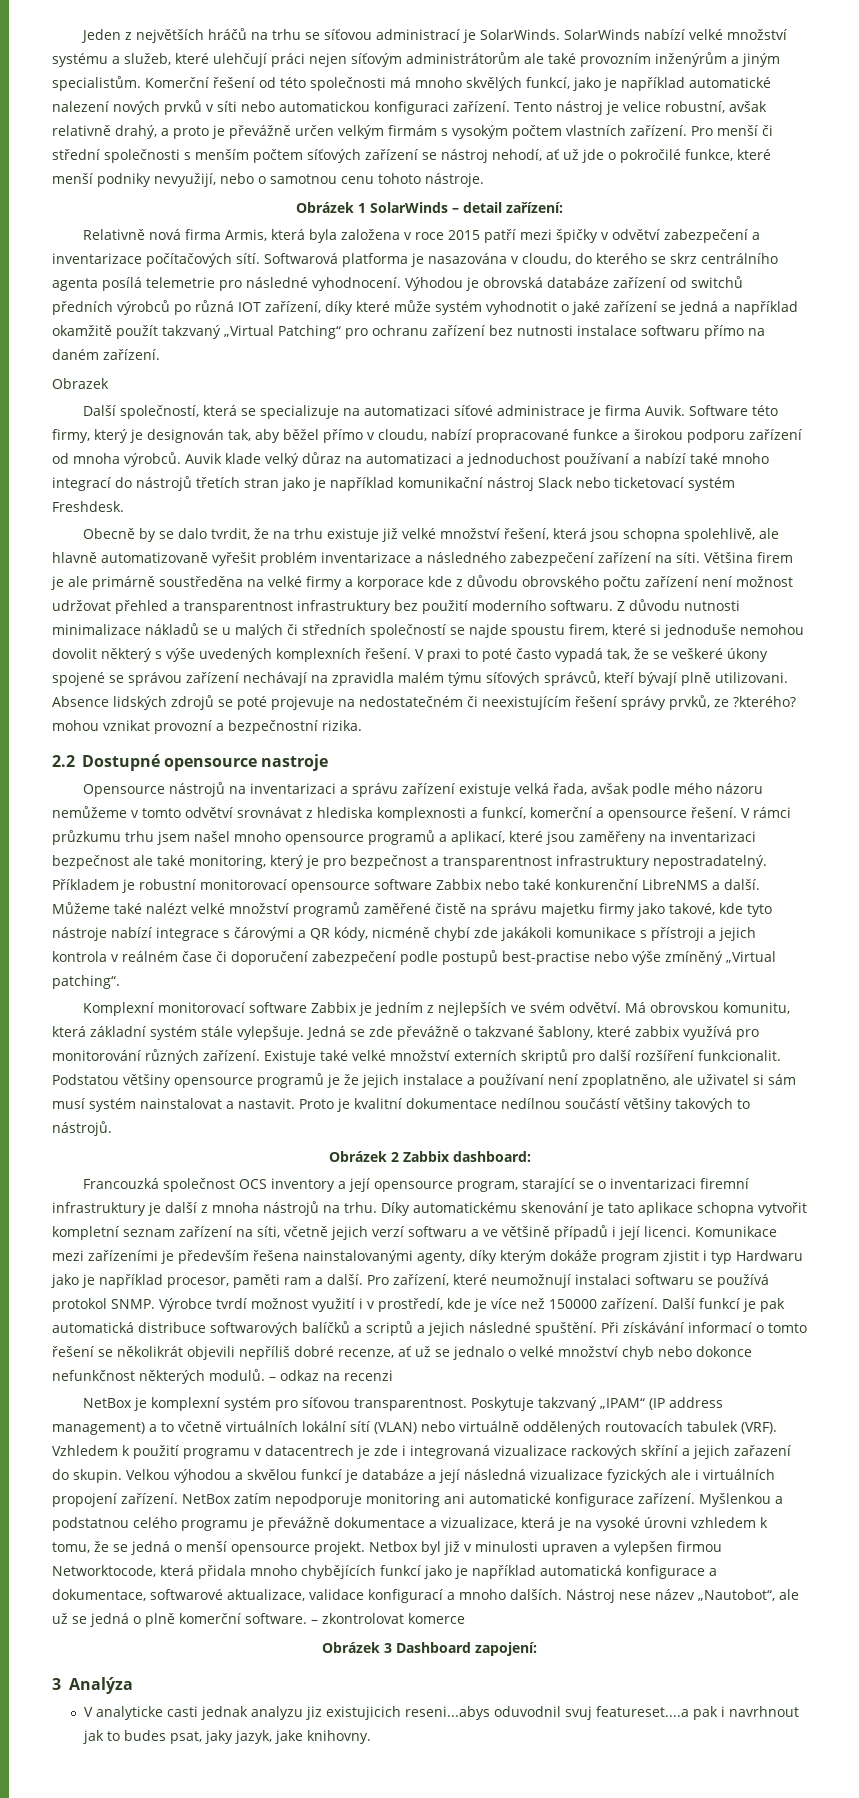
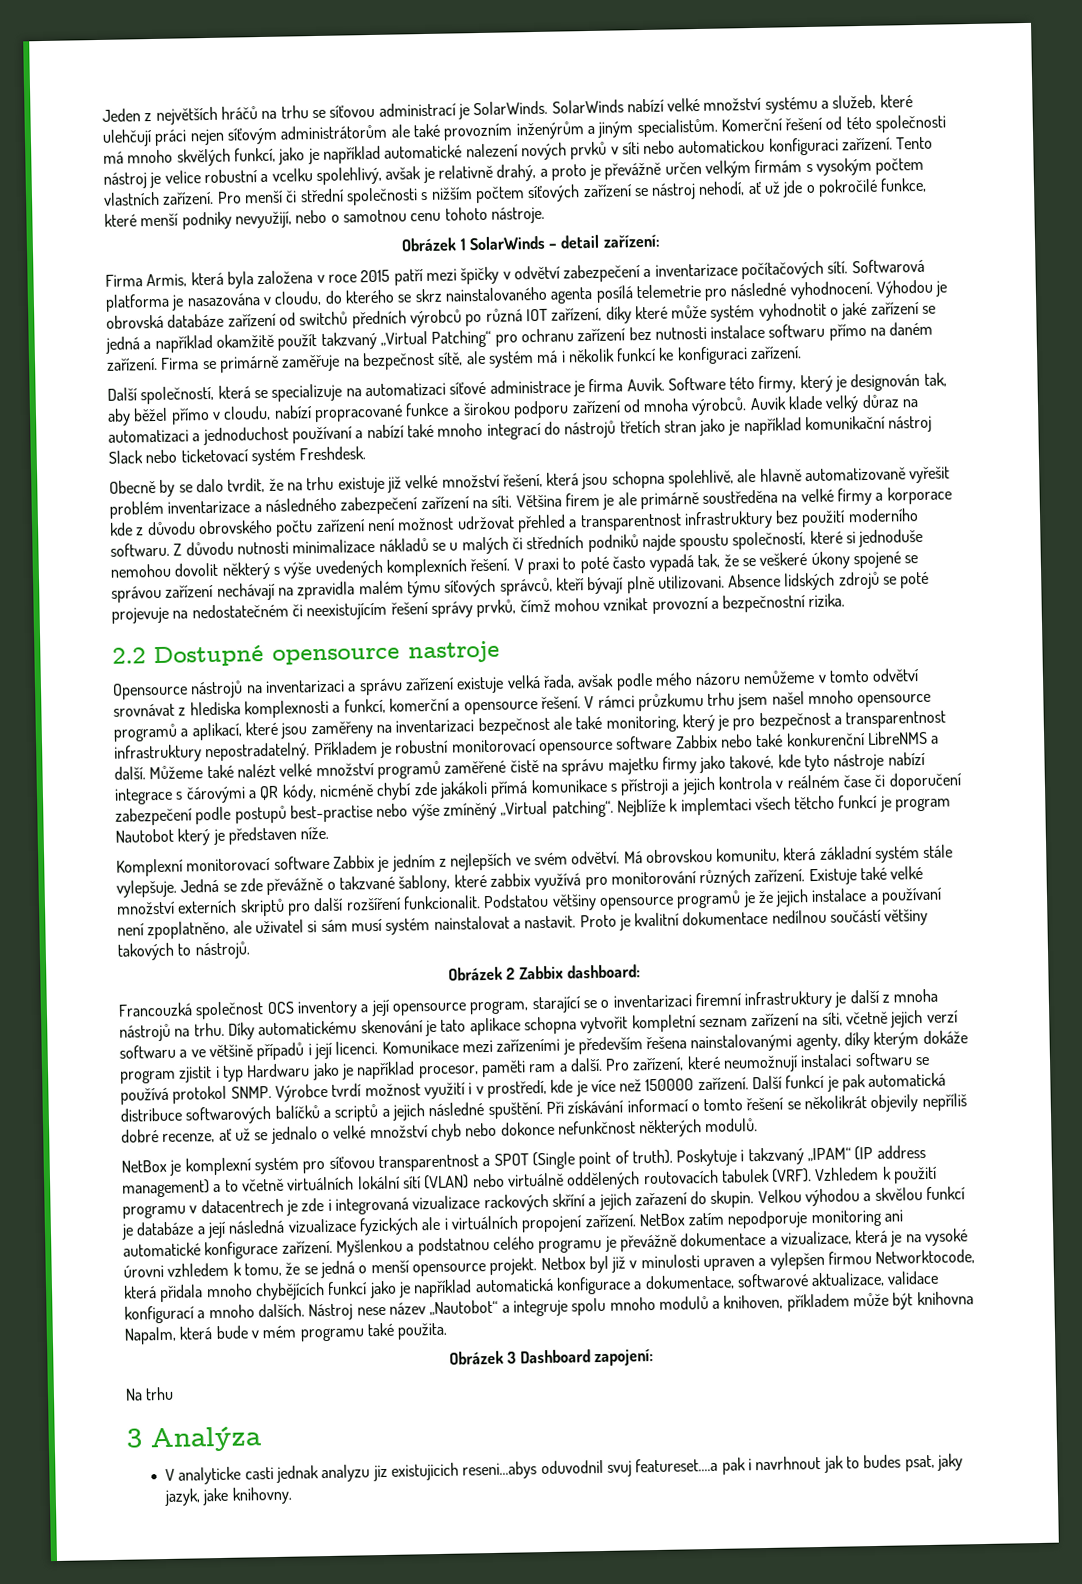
[664,101,767,113] robustní, avšak -> [203,166,435,186] robustní a vcelku spolehlivý, avšak je
[195,149,249,160] menším -> [430,187,473,200] nižším
[82,229,221,240] Relativně nová firma -> [105,274,143,287] Firma
[701,253,778,264] centrálního -> [444,286,547,302] nainstalovaného
[52,378,109,389] // Obrazek -> [160,346,803,373] Firma se primárně zaměřuje na bezpečnost sítě, ale systém má i několik funkcí ke konfiguraci zařízení.
[370,624,465,638] společností se -> [587,534,639,553] podniků
[569,624,608,636] firem, -> [732,531,807,550] společností,
[714,696,796,707] ze ?kterého? -> [519,599,551,613] čímž
(552, 934) none -> [490,781,529,798] přímá
(120, 982) none -> [616,794,952,817] [115,826,330,846] Nejblíže k implemtaci všech tětcho funkcí je program Nautobot který je představen níže.
[187,1346,235,1360] objevili -> [870,1094,919,1113] objevily
[269,1370,393,1381] – odkaz na recenzi -> (759, 1125) none
[353,1397,534,1411] transparentnost. Poskytuje -> [377,1148,745,1173] transparentnost a SPOT (Single point of truth). Poskytuje i
[698,1589,799,1601] [52,1613,465,1627] „Nautobot“, ale už se jedná o plně komerční software. – zkontrolovat komerce -> [429,1291,974,1317] [124,1322,449,1345] „Nautobot“ a integruje spolu mnoho modulů a knihoven, příkladem může být knihovna Napalm, která bude v mém programu také použita.
(537, 1649) none -> [125,1386,175,1401] // Na trhu

